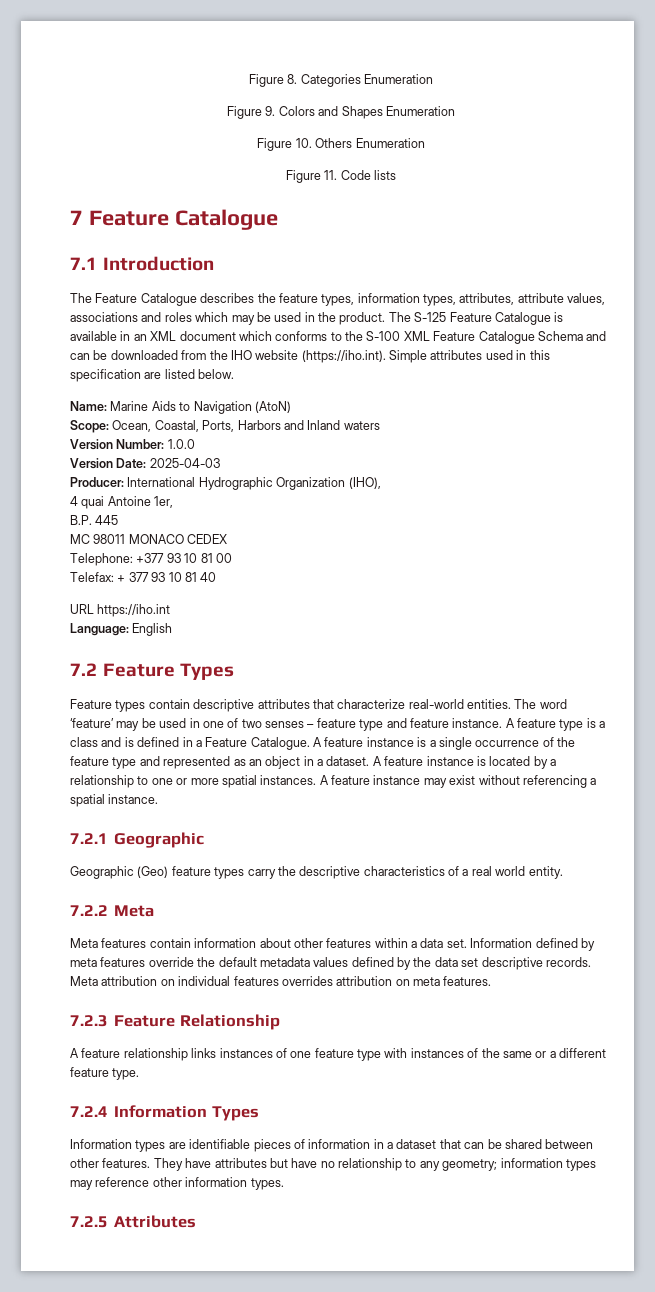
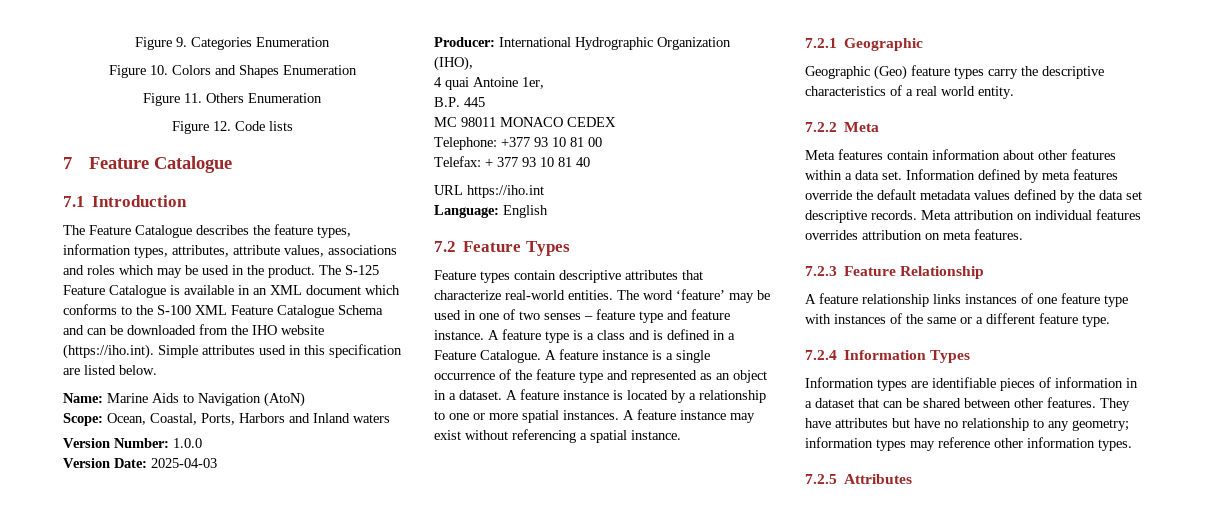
[248,74,298,87] Figure 8. -> [135,37,187,50] Figure 9.
[265,106,276,116] 9. -> [149,65,168,75] 10.
[295,138,312,148] 10. -> [184,93,202,103] 11.
[324,170,338,180] 11. -> [212,121,231,131] 12.

